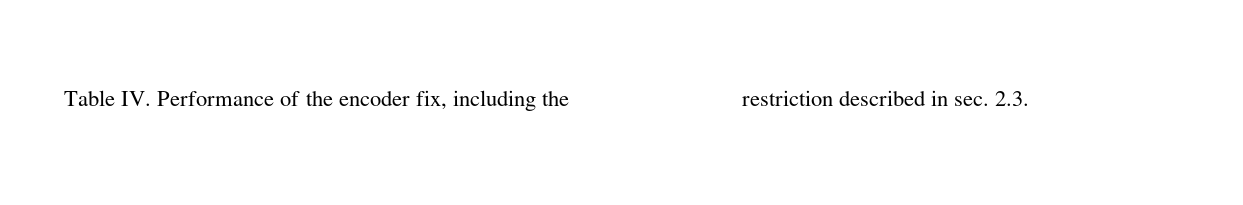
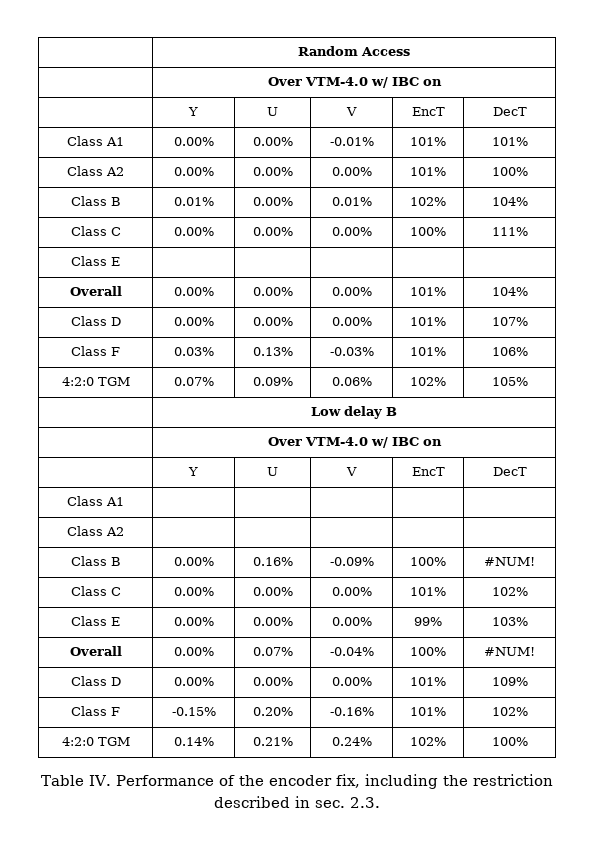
(64, 98) none -> [298,46,410,56] [267,77,442,88] [187,107,198,116] [267,107,278,116] [346,107,357,116] [411,107,445,116] [492,107,527,116] [67,136,124,146] [173,137,214,146] [252,137,293,146] [329,137,374,146] [410,137,446,146] [491,137,528,146] [67,166,124,176] [173,167,214,176] [252,167,293,176] [331,167,372,176] [410,167,446,176] [491,167,528,176] [70,196,121,206] [173,197,214,206] [252,197,293,206] [331,197,372,206] [410,197,446,206] [491,197,528,206] [70,226,121,236] [173,227,214,236] [252,227,293,236] [331,227,372,236] [410,227,446,236] [491,227,528,236] [71,256,120,266] [69,286,122,296] [173,287,214,296] [252,287,293,296] [331,287,372,296] [410,287,446,296] [491,287,528,296] [70,316,121,326] [173,317,214,326] [252,317,293,326] [331,317,372,326] [410,317,446,326] [491,317,528,326] [71,346,120,356] [173,347,214,356] [252,347,293,356] [329,347,374,356] [410,347,446,356] [491,347,528,356] [61,377,130,386] [173,377,214,386] [252,377,293,386] [331,377,372,386] [410,377,446,386] [491,377,528,386] [311,406,397,419] [267,437,442,448] [187,467,198,476] [267,467,278,476] [346,467,357,476] [411,467,445,476] [492,467,527,476] [67,496,124,506] [67,526,124,536] [70,556,121,566] [173,557,214,566] [252,557,293,566] [329,557,374,566] [410,557,446,566] [484,557,535,566] [70,586,121,596] [173,587,214,596] [252,587,293,596] [331,587,372,596] [410,587,446,596] [491,587,528,596] [71,616,120,626] [173,617,214,626] [252,617,293,626] [331,617,372,626] [414,617,442,626] [491,617,528,626] [69,646,122,656] [173,647,214,656] [252,647,293,656] [329,647,374,656] [410,647,446,656] [484,647,535,656] [70,676,121,686] [173,677,214,686] [252,677,293,686] [331,677,372,686] [410,677,446,686] [491,677,528,686] [71,706,120,716] [171,707,216,716] [252,707,293,716] [329,707,374,716] [410,707,446,716] [491,707,528,716] [61,737,130,746] [173,737,214,746] [252,737,293,746] [331,737,372,746] [410,737,446,746] [491,737,528,746] | Random Access // | Over VTM-4.0 w/ IBC on // | Y | U | V | EncT | DecT // Class A1 | 0.00% | 0.00% | -0.01% | 101% | 101% // Class A2 | 0.00% | 0.00% | 0.00% | 101% | 100% // Class B | 0.01% | 0.00% | 0.01% | 102% | 104% // Class C | 0.00% | 0.00% | 0.00% | 100% | 111% // Class E | | | | | // Overall | 0.00% | 0.00% | 0.00% | 101% | 104% // Class D | 0.00% | 0.00% | 0.00% | 101% | 107% // Class F | 0.03% | 0.13% | -0.03% | 101% | 106% // 4:2:0 TGM | 0.07% | 0.09% | 0.06% | 102% | 105% // | Low delay B // | Over VTM-4.0 w/ IBC on // | Y | U | V | EncT | DecT // Class A1 | | | | | // Class A2 | | | | | // Class B | 0.00% | 0.16% | -0.09% | 100% | #NUM! // Class C | 0.00% | 0.00% | 0.00% | 101% | 102% // Class E | 0.00% | 0.00% | 0.00% | 99% | 103% // Overall | 0.00% | 0.07% | -0.04% | 100% | #NUM! // Class D | 0.00% | 0.00% | 0.00% | 101% | 109% // Class F | -0.15% | 0.20% | -0.16% | 101% | 102% // 4:2:0 TGM | 0.14% | 0.21% | 0.24% | 102% | 100% //

